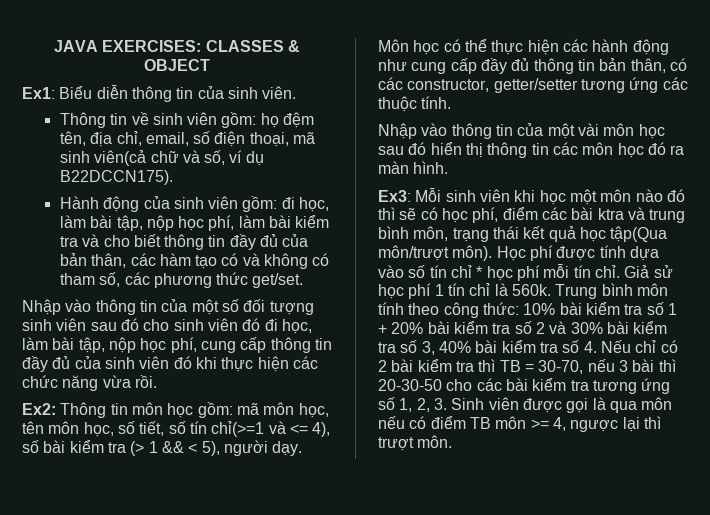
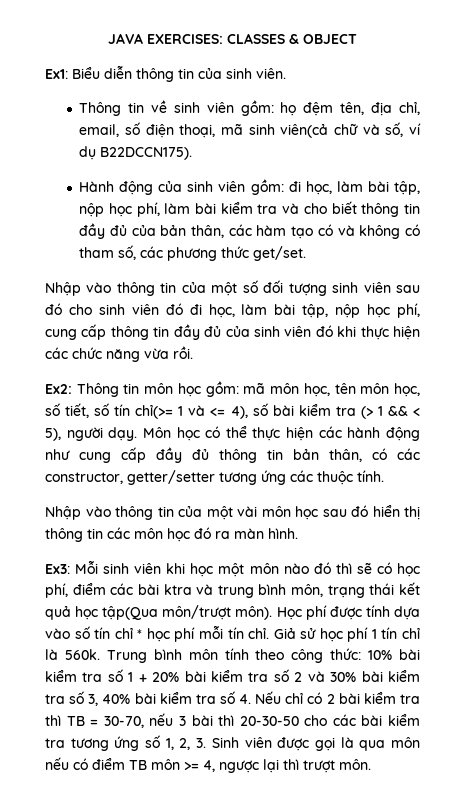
[211,421,265,437] chỉ(>=1 -> [135,404,184,419] chỉ(>= 1

